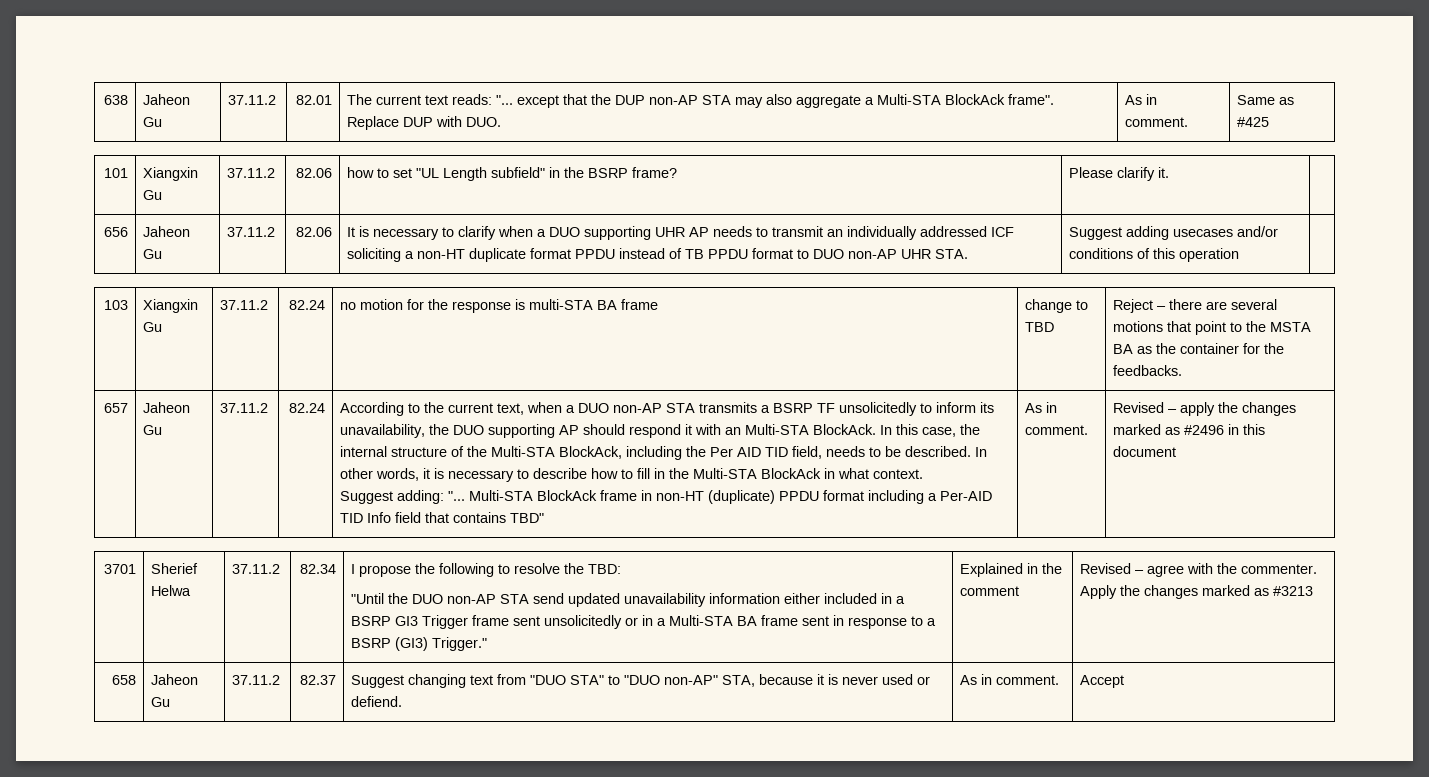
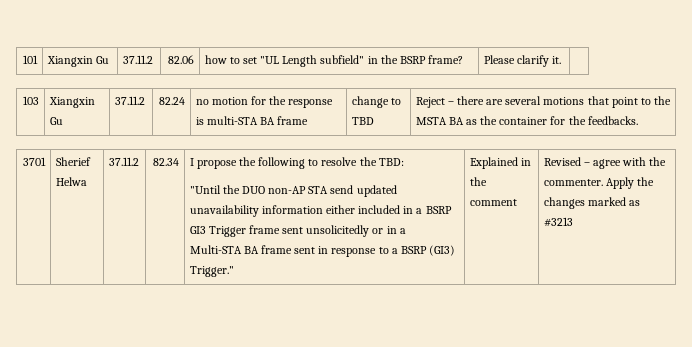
[103,95,128,105] [143,94,191,105] [143,117,163,127] [228,95,277,105] [295,95,332,105] [347,94,1055,108] [347,116,502,130] [1125,94,1158,105] [1125,117,1189,127] [1237,95,1295,105] [1237,117,1270,127] 638 | Jaheon Gu | 37.11.2 | 82.01 | The current text reads: "... except that the DUP non-AP STA may also aggregate a Multi-STA BlockAck frame". Replace DUP with DUO. | As in comment. | Same as #425 // -> (23, 59) none
[103,227,128,237] [143,226,191,237] [143,249,163,259] [227,227,276,237] [295,227,332,237] [347,226,1015,240] [347,248,969,262] [1069,226,1279,240] [1069,248,1240,262] // 656 | Jaheon Gu | 37.11.2 | 82.06 | It is necessary to clarify when a DUO supporting UHR AP needs to transmit an individually addressed ICF soliciting a non-HT duplicate format PPDU instead of TB PPDU format to DUO non-AP UHR STA. | Suggest adding usecases and/or conditions of this operation | -> (562, 60) none
[103,403,128,413] [143,402,191,413] [143,425,163,435] [220,403,269,413] [288,403,325,413] [340,402,995,416] [340,424,981,438] [340,446,988,460] [340,468,924,482] [340,490,993,504] [340,512,545,523] [1025,402,1058,413] [1025,425,1089,435] [1113,402,1297,416] [1113,424,1266,435] [1113,446,1177,457] // 657 | Jaheon Gu | 37.11.2 | 82.24 | According to the current text, when a DUO non-AP STA transmits a BSRP TF unsolicitedly to inform its unavailability, the DUO supporting AP should respond it with an Multi-STA BlockAck. In this case, the internal structure of the Multi-STA BlockAck, including the Per AID TID field, needs to be described. In other words, it is necessary to describe how to fill in the Multi-STA BlockAck in what context. // Suggest adding: "... Multi-STA BlockAck frame in non-HT (duplicate) PPDU format including a Per-AID TID Info field that contains TBD" | As in comment. | Revised – apply the changes marked as #2496 in this document -> (638, 120) none
[111,675,136,685] [151,674,199,685] [151,697,171,707] [232,675,281,685] [299,675,336,685] [351,674,931,688] [351,696,403,707] [960,674,1060,685] [1080,675,1125,688] // 658 | Jaheon Gu | 37.11.2 | 82.37 | Suggest changing text from "DUO STA" to "DUO non-AP" STA, because it is never used or defiend. | As in comment. | Accept -> (573, 222) none

